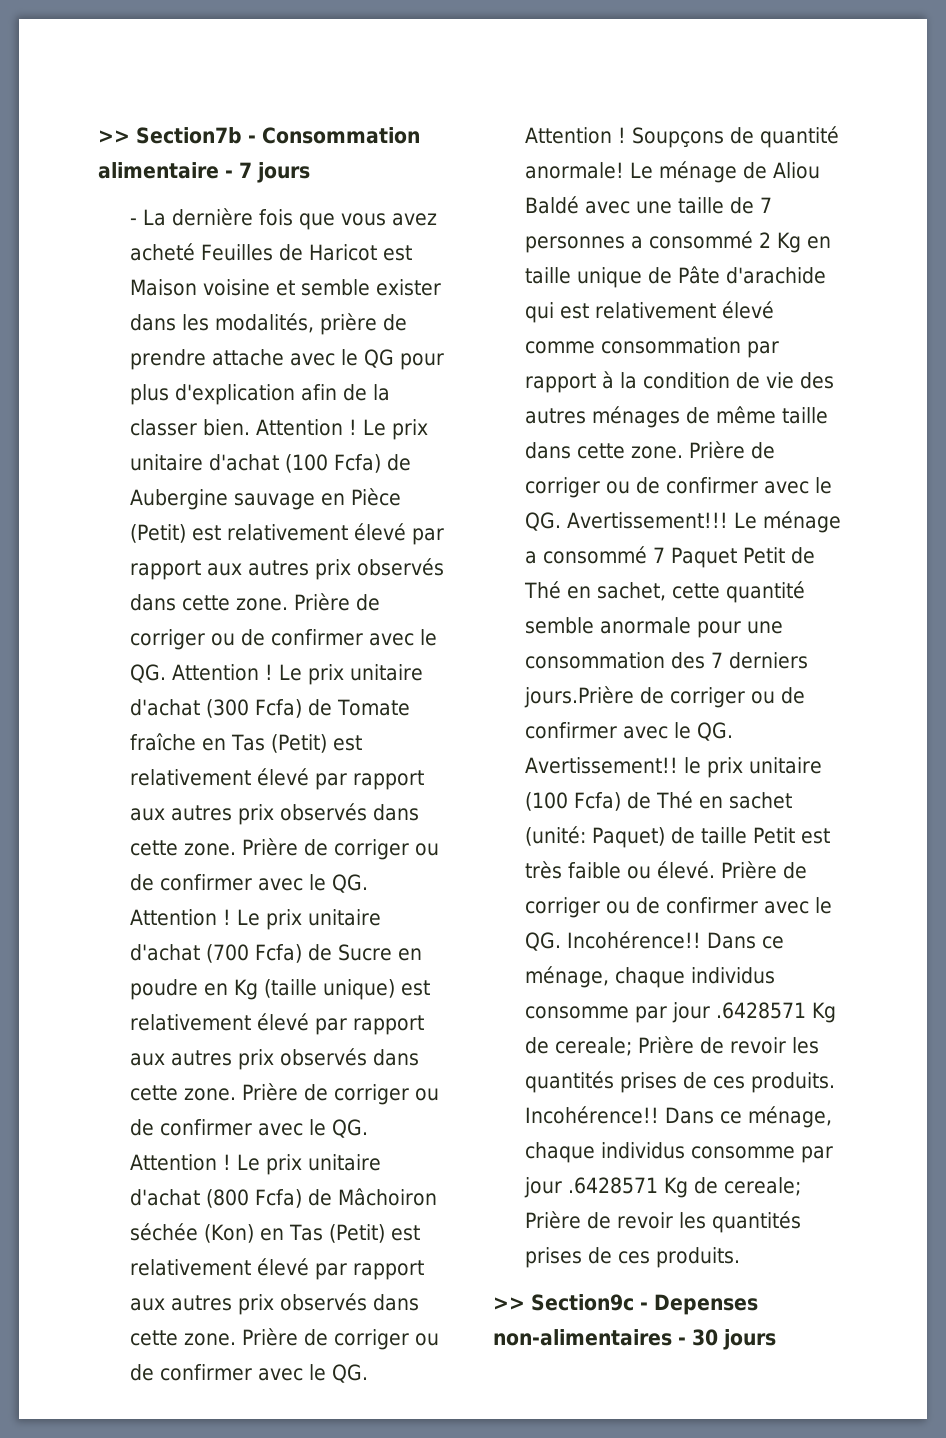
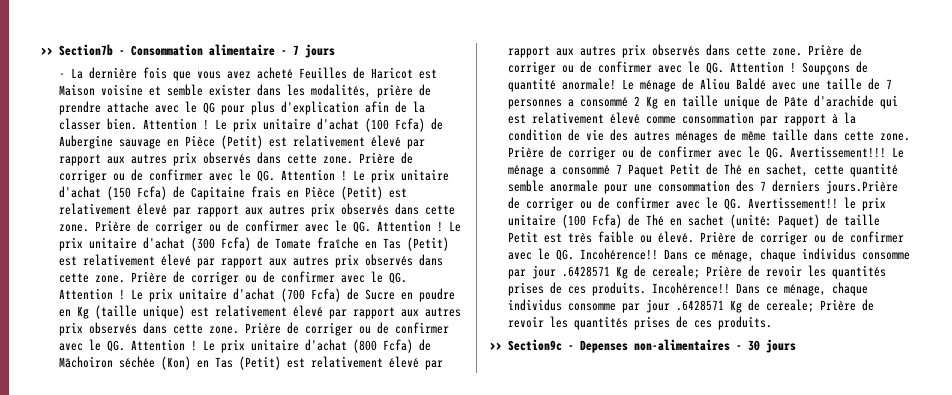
(200, 707) none -> [107,186,408,200] [59,203,456,217] [59,220,462,234] [59,237,186,251] (150 Fcfa) de Capitaine frais en Pièce (Petit) est relativement élevé par rapport aux autres prix observés dans cette zone. Prière de corriger ou de confirmer avec le QG. Attention ! Le prix unitaire d'achat

